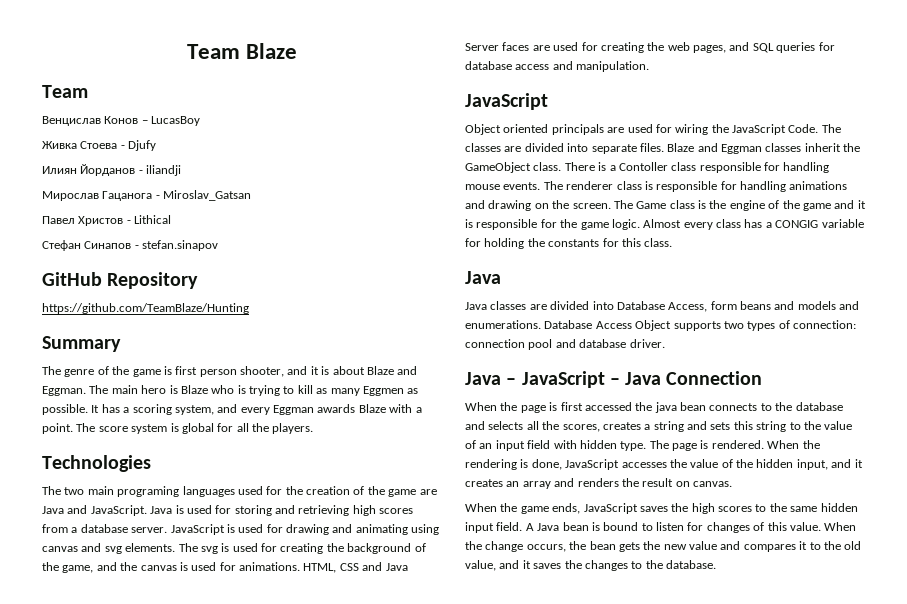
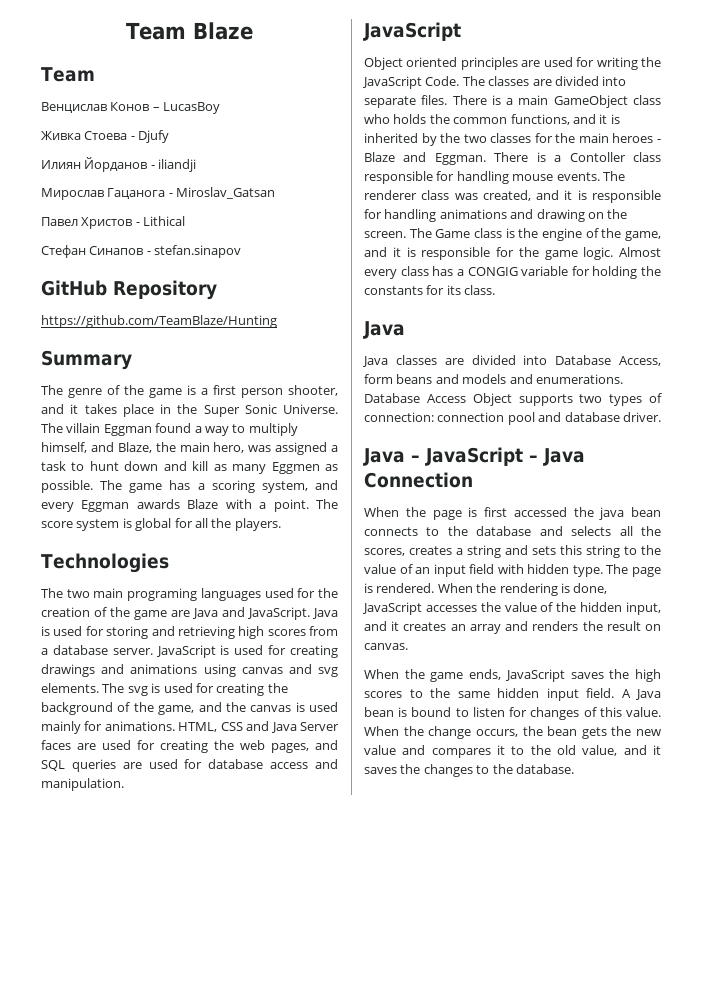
(172, 370) none -> [201,388,208,395] а
[321,366,418,375] [42,385,295,396] is about Blaze and Eggman. The main hero is Blaze who is trying to -> [84,404,338,417] [41,423,298,436] [41,442,338,455] [41,461,187,471] takes place in the Super Sonic Universe. The villain Eggman found a way to multiply himself, and Blaze, the main hero, was assigned a task to hunt down and
[91,405,100,413] It -> [100,480,163,493] The game
[286,524,408,535] drawing and animating -> [290,645,338,658] [41,664,198,677] creating drawings and animations
(217, 566) none -> [41,721,81,734] mainly
(816, 47) none -> [122,759,178,769] are used
[551,124,709,135] principals are used for wiring -> [460,57,638,70] principles are used for writing
[667,143,861,154] [465,162,562,173] Blaze and Eggman classes inherit the GameObject class. -> [452,95,661,108] [364,114,620,125] [364,133,661,146] [364,152,486,165] There is a main GameObject class who holds the common functions, and it is inherited by the two classes for the main heroes - Blaze and Eggman.
(642, 185) none -> [454,190,573,201] was created, and it
[802,203,831,211] game -> [625,231,661,241] game,
[621,238,641,247] this -> [446,285,461,295] its

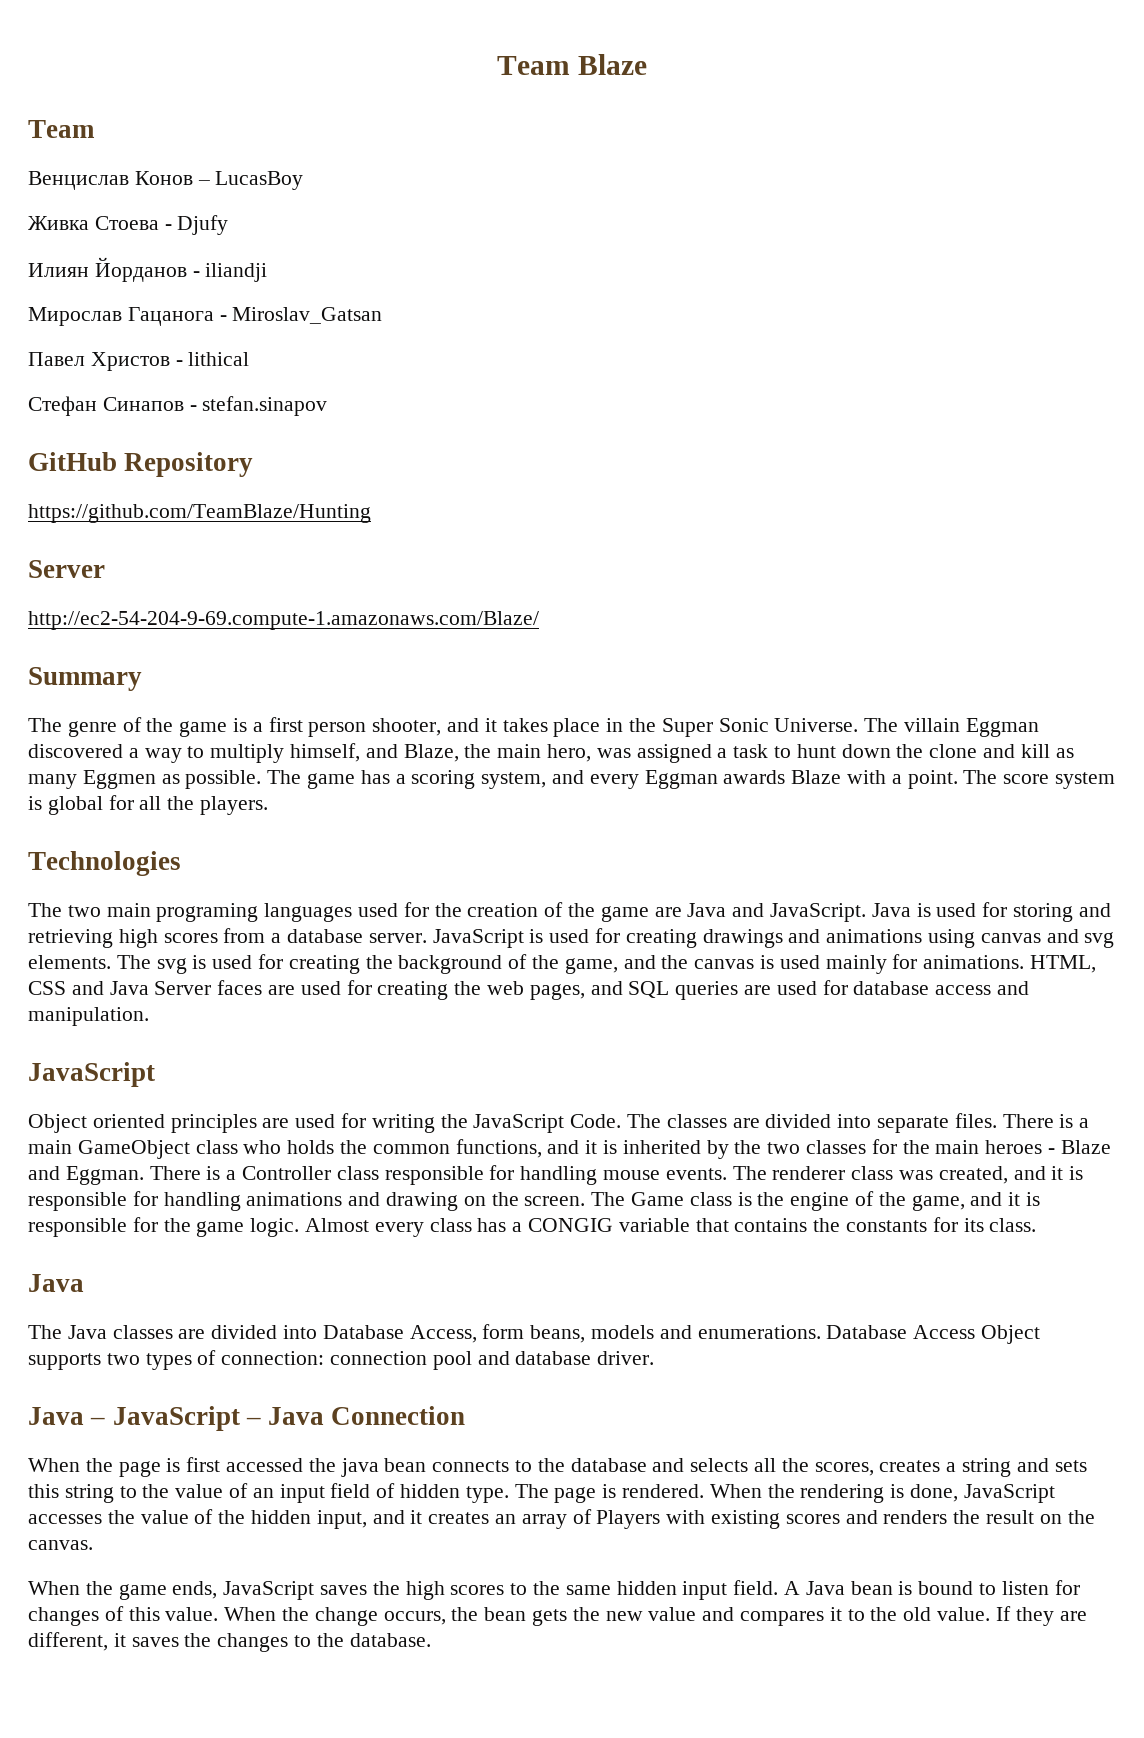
[143,216,186,226] Lithical -> [188,352,250,366] lithical
(277, 321) none -> [28,560,105,578] [28,611,539,630] // Server // http://ec2-54-204-9-69.compute-1.amazonaws.com/Blaze/
[155,423,192,433] found -> [28,744,123,758] discovered
(159, 466) none -> [896,744,978,758] the clone
[569,152,626,162] Contoller -> [242,1166,332,1180] Controller
[571,266,638,279] for holding -> [695,1218,808,1232] that contains
(405, 330) none -> [28,1325,62,1339] The
[396,374,459,384] beans and -> [530,1325,586,1343] beans,
[497,564,524,574] with -> [376,1483,396,1498] of
(501, 629) none -> [572,1509,840,1529] of Players with existing scores
(661, 627) none -> [1067,1510,1095,1524] the
[582,745,647,756] value, and -> [937,1606,1087,1626] [28,1632,108,1651] value. If they are different,

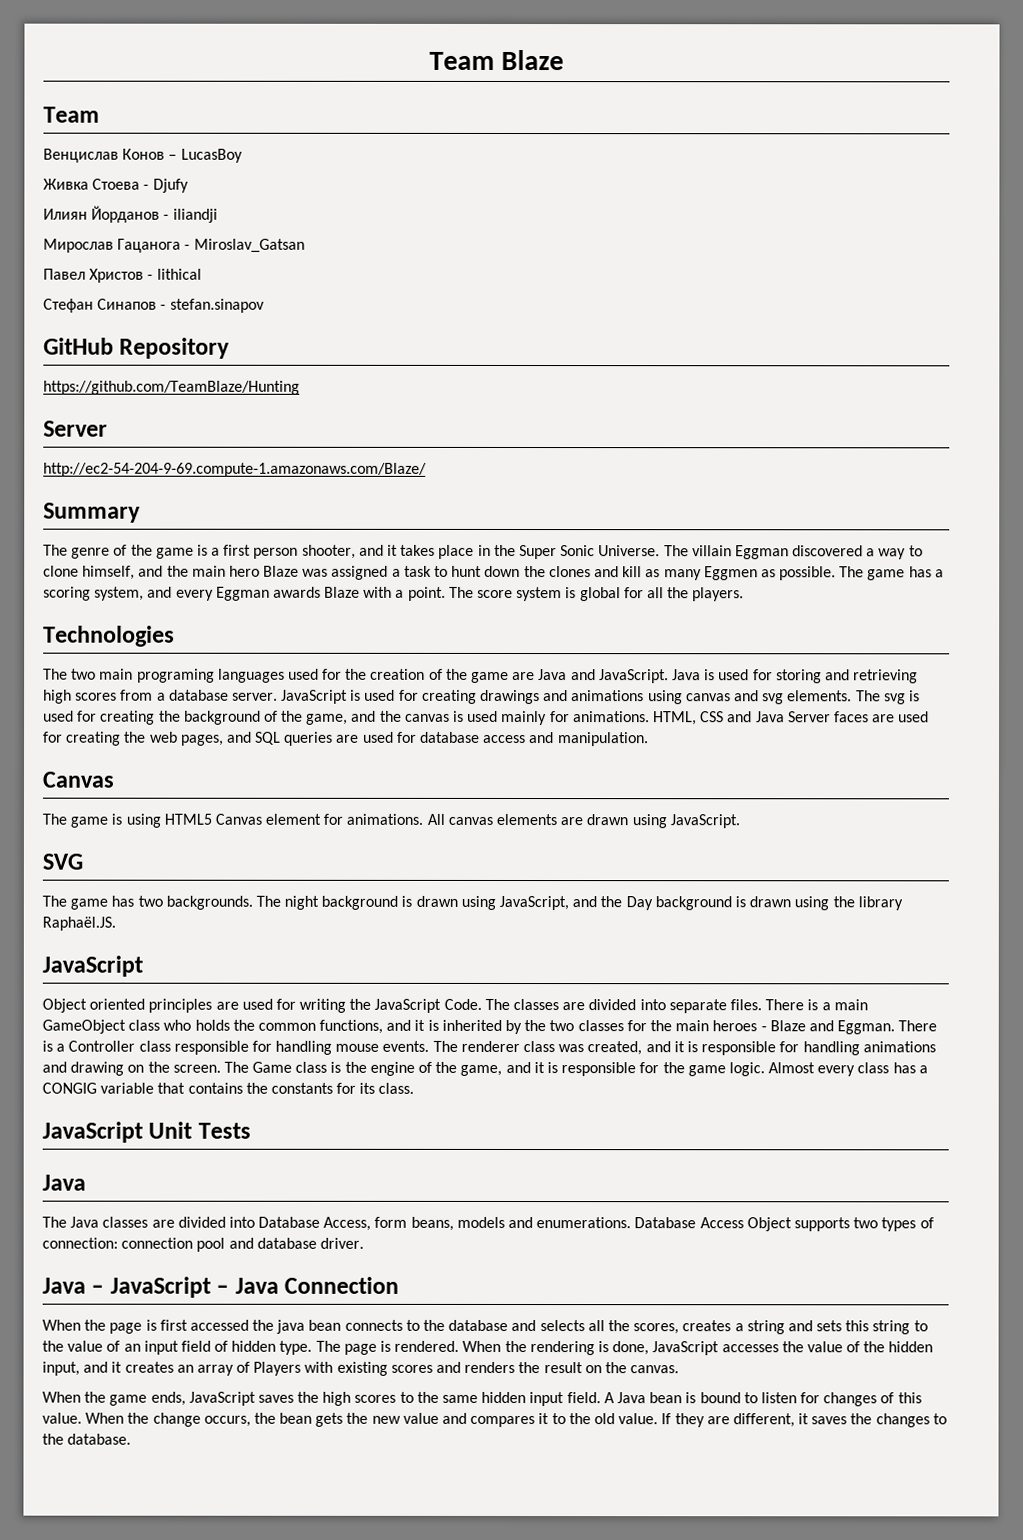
[210,744,285,763] multiply -> [43,565,79,577] clone
[403,744,592,762] Blaze, the main hero, -> [166,565,300,577] the main hero Blaze
[929,744,978,758] clone -> [548,566,591,578] clones
(149, 1016) none -> [42,771,114,788] [42,813,740,829] [42,853,83,870] [42,895,903,911] [42,916,116,931] // Canvas // The game is using HTML5 Canvas element for animations. All canvas elements are drawn using JavaScript. // SVG // The game has two backgrounds. The night background is drawn using JavaScript, and the Day background is drawn using the library Raphaël.JS.
(1037, 1225) none -> [42,1121,251,1143] // JavaScript Unit Tests

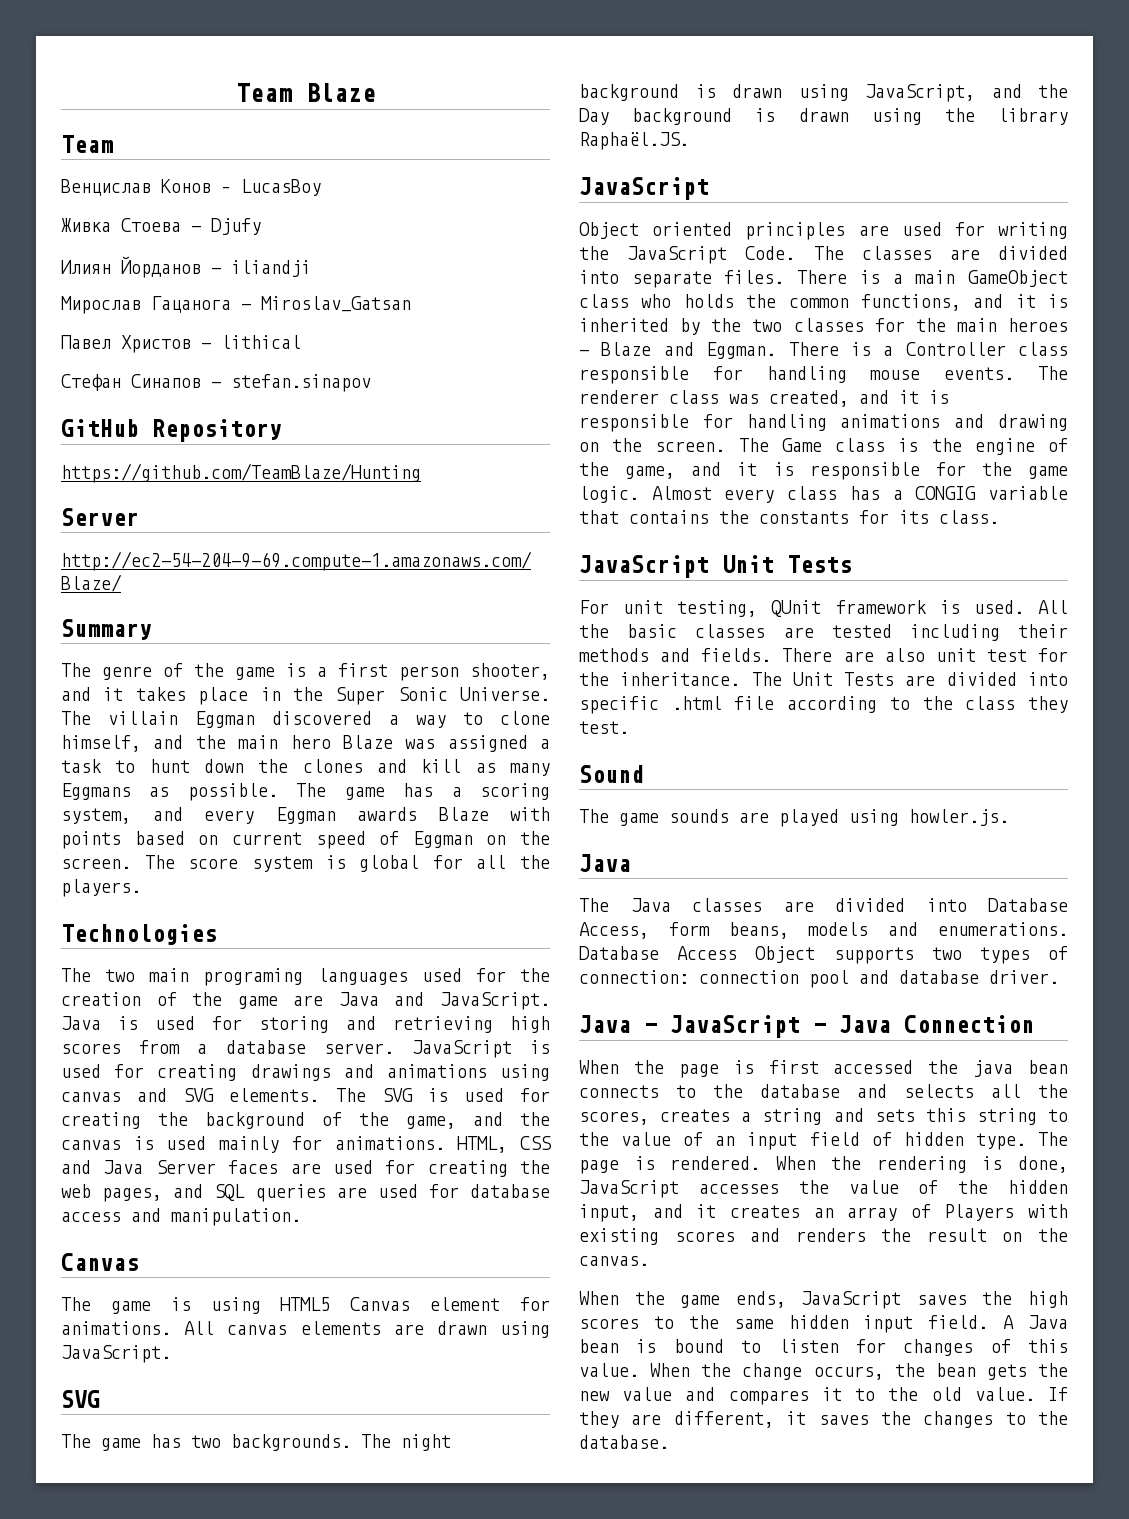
[703,566,758,581] Eggmen -> [61,783,131,800] Eggmans
[395,586,446,601] a point. -> [61,831,550,849] [61,858,131,869] points based on current speed of Eggman on the screen.
[762,693,785,705] svg -> [183,1088,215,1102] SVG
[883,693,906,705] svg -> [381,1088,413,1102] SVG
(251, 1130) none -> [579,600,1068,617] [579,624,1068,641] [579,648,1068,662] [579,672,1068,686] [579,696,1068,714] [579,721,629,734] [579,765,644,783] [579,809,1009,827] // For unit testing, QUnit framework is used. All the basic classes are tested including their methods and fields. There are also unit test for the inheritance. The Unit Tests are divided into specific .html file according to the class they test. // Sound // The game sounds are played using howler.js.

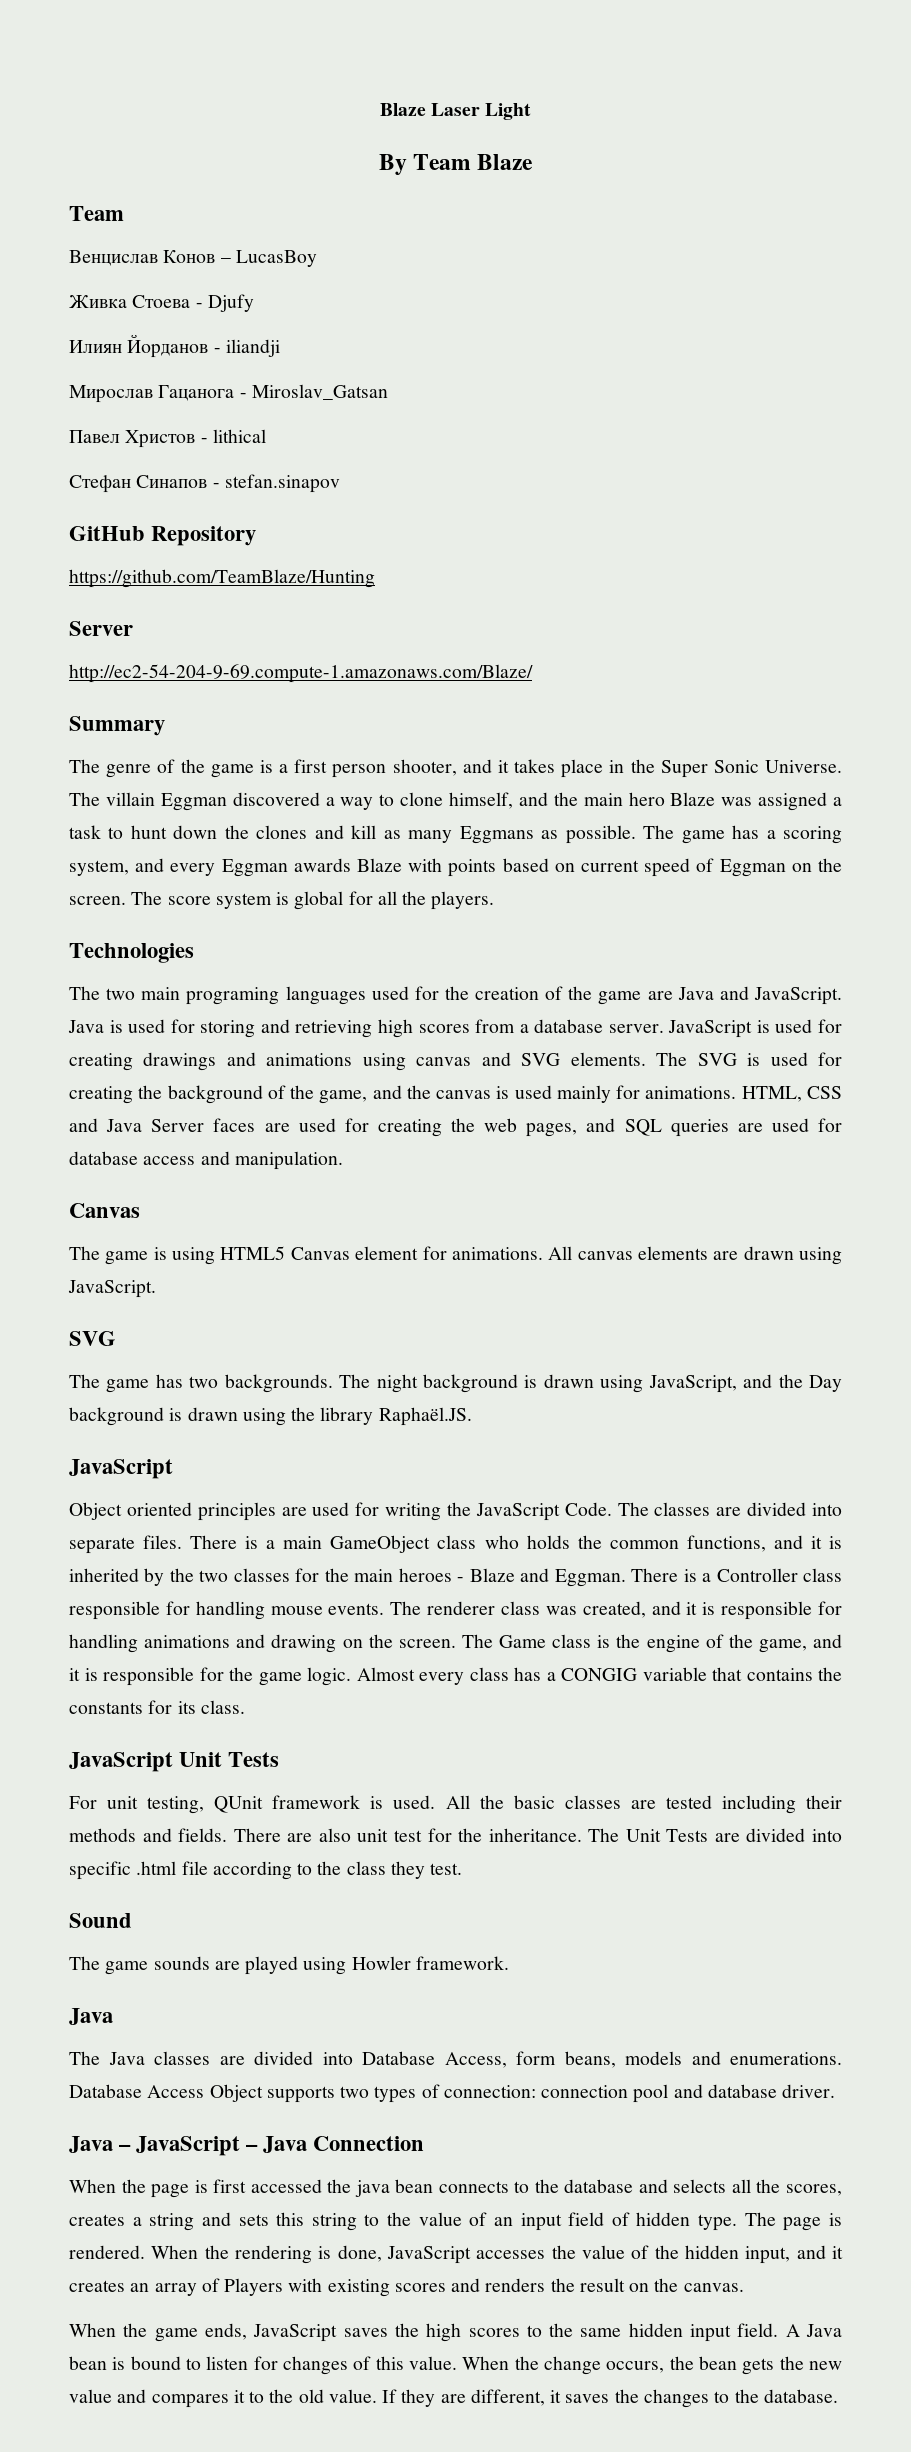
(235, 92) none -> [379,103,532,120] [378,154,407,175] Blaze Laser Light // By
[909,809,1009,826] howler.js. -> [351,1956,509,1970] Howler framework.

